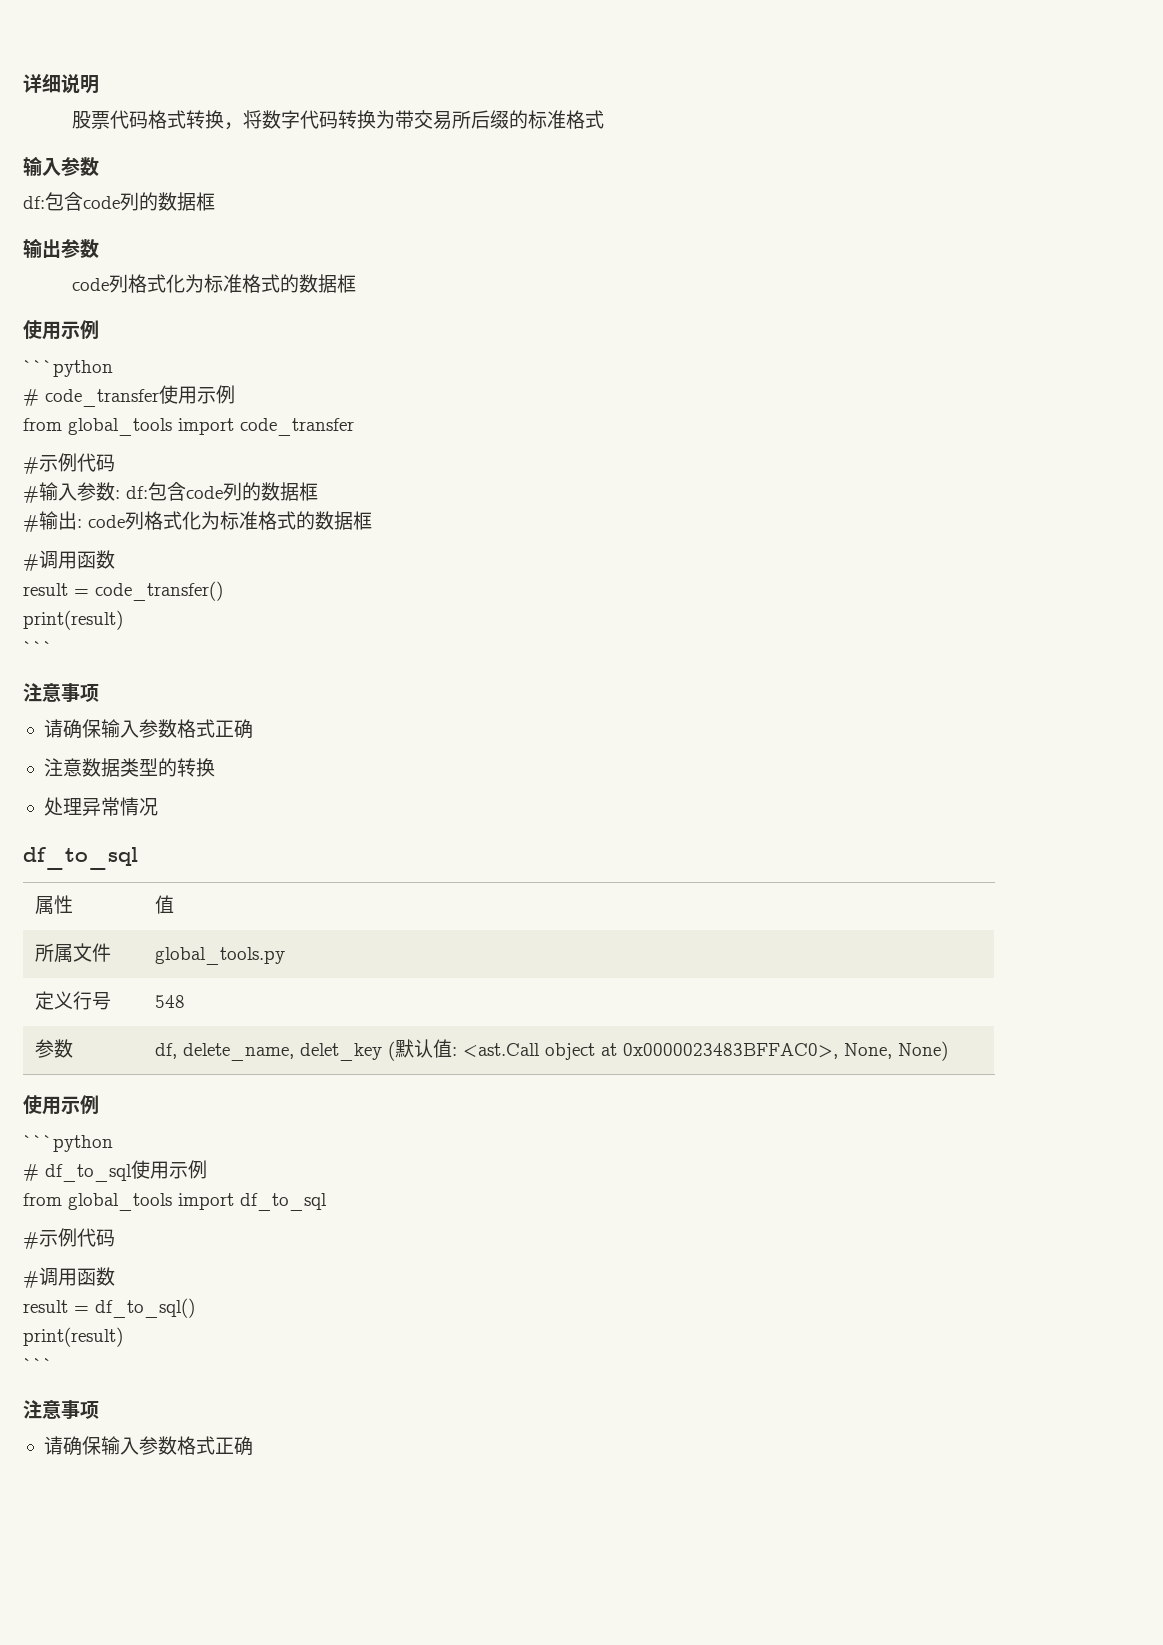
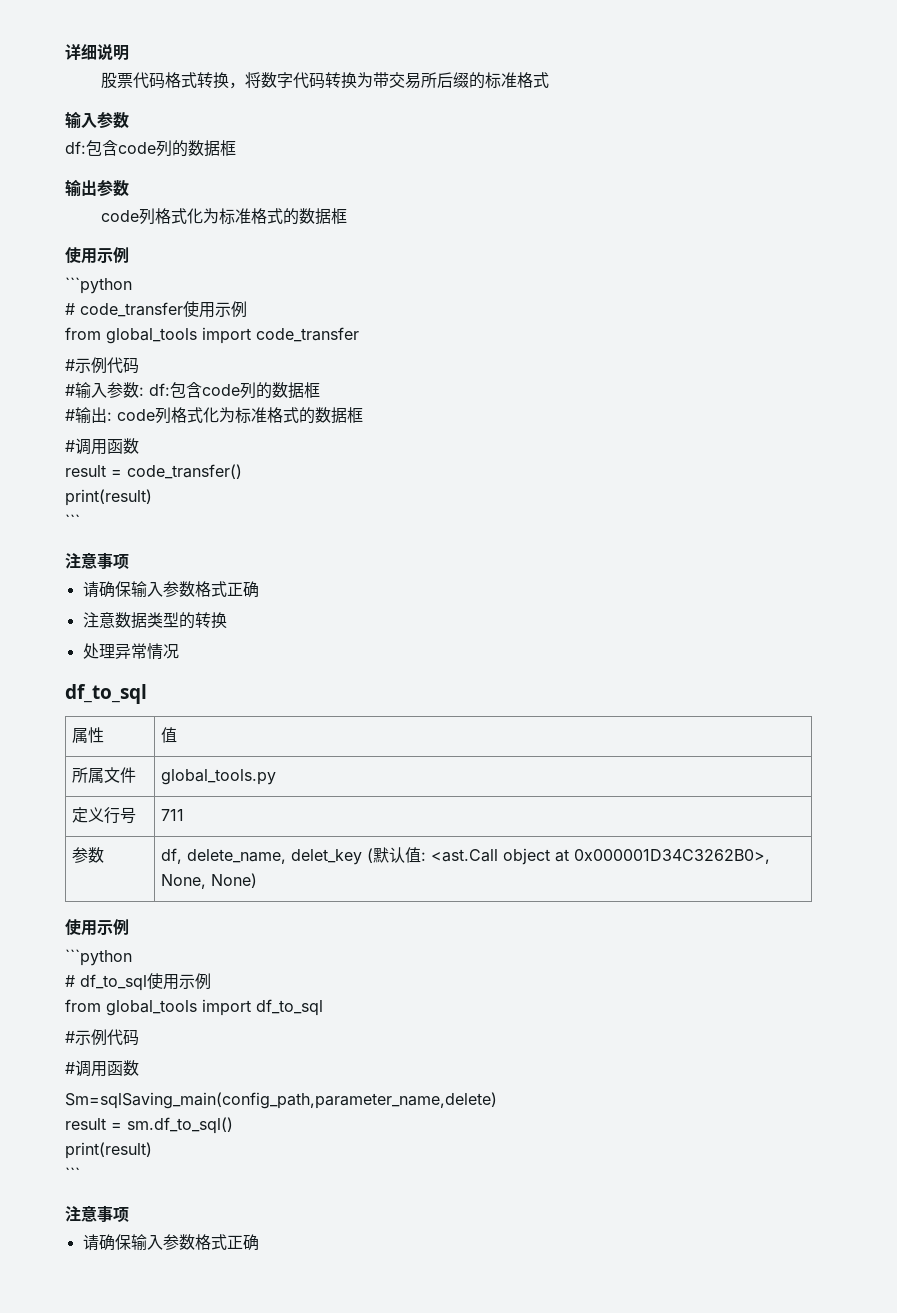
[154,995,185,1008] 548 -> [160,809,184,821] 711
[622,1043,838,1059] 0x0000023483BFFAC0>, -> [573,849,770,864] 0x000001D34C3262B0>,
[23,1298,195,1318] // result = df_to_sql() -> [65,1092,497,1109] [65,1117,233,1134] // Sm=sqlSaving_main(config_path,parameter_name,delete) // result = sm.df_to_sql()

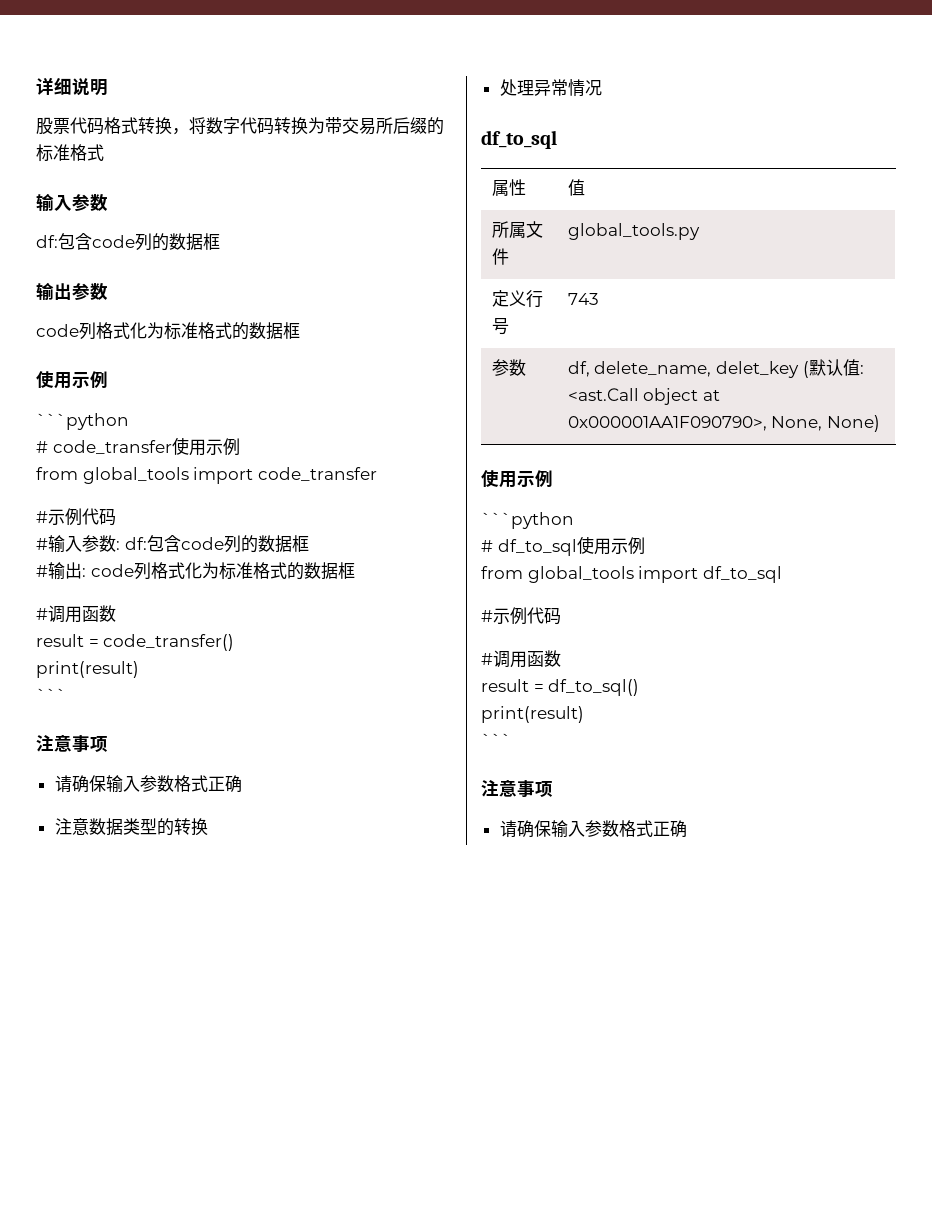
[160,809,184,821] 711 -> [567,293,599,305] 743
[573,849,770,864] 0x000001D34C3262B0>, -> [567,416,767,431] 0x000001AA1F090790>,
[65,1092,497,1109] [65,1117,233,1134] // Sm=sqlSaving_main(config_path,parameter_name,delete) // result = sm.df_to_sql() -> [481,679,640,696] // result = df_to_sql()

